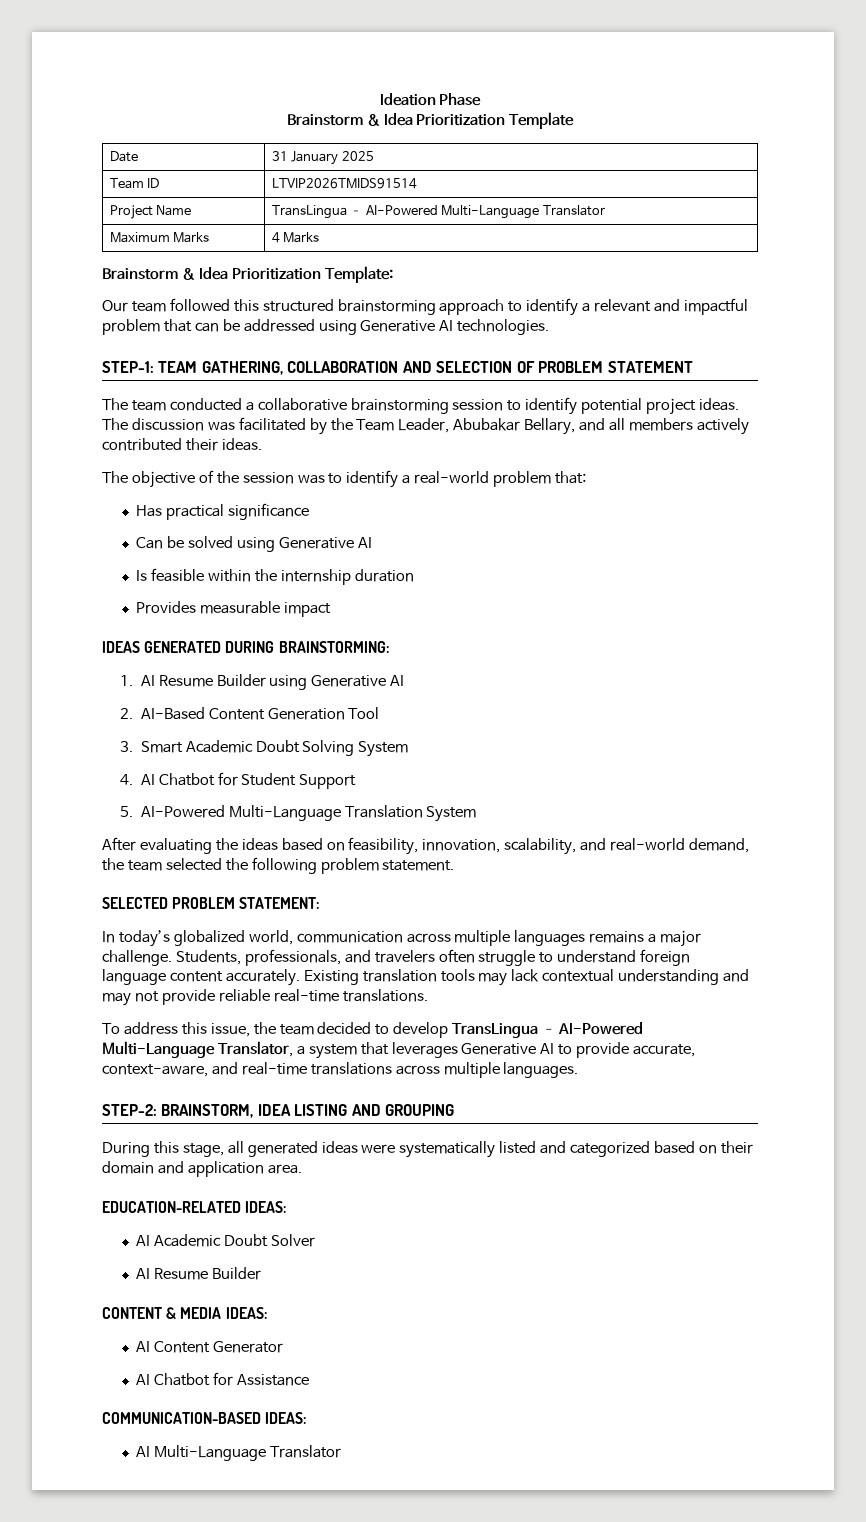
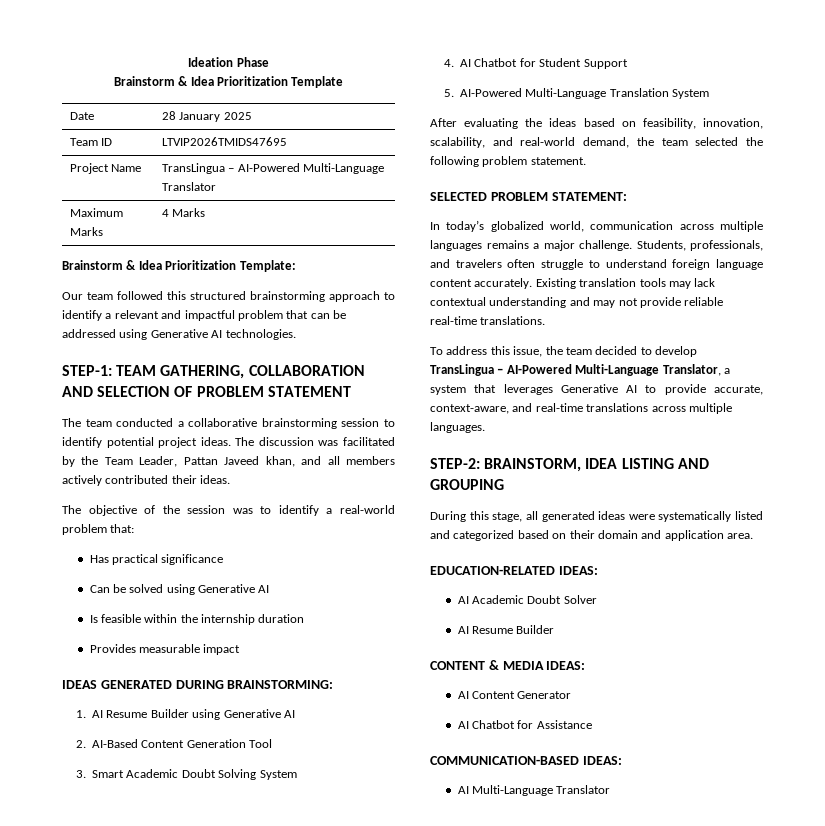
[271,151,288,161] 31 -> [161,111,176,120] 28
[271,178,417,189] LTVIP2026TMIDS91514 -> [161,137,287,146] LTVIP2026TMIDS47695
[453,418,576,435] Abubakar Bellary, -> [183,456,295,467] Pattan Javeed khan,

